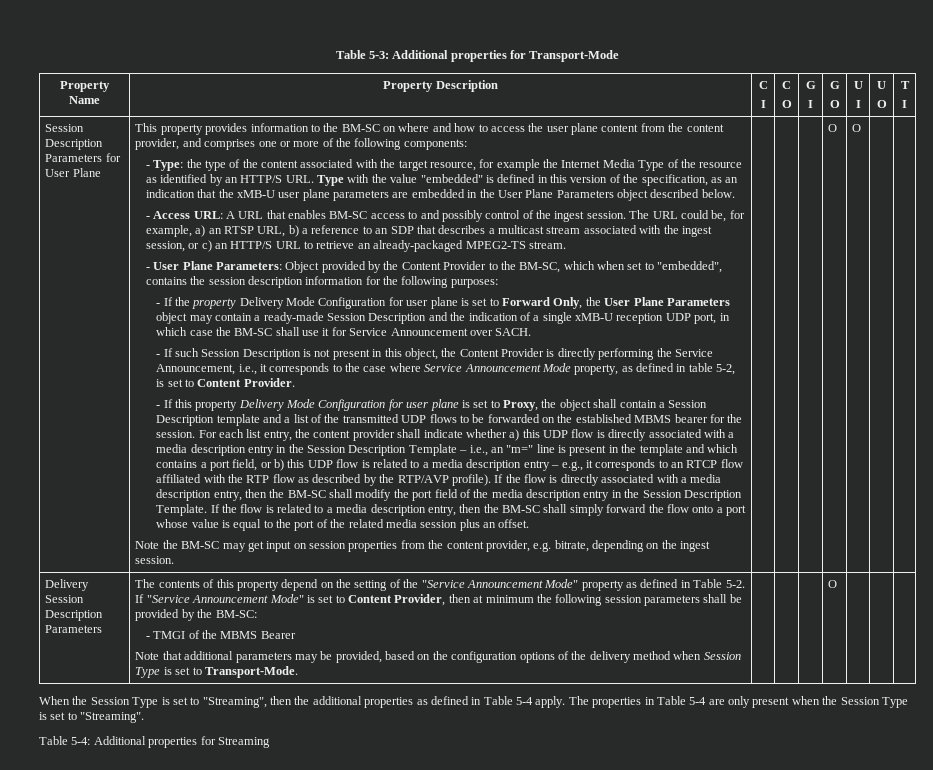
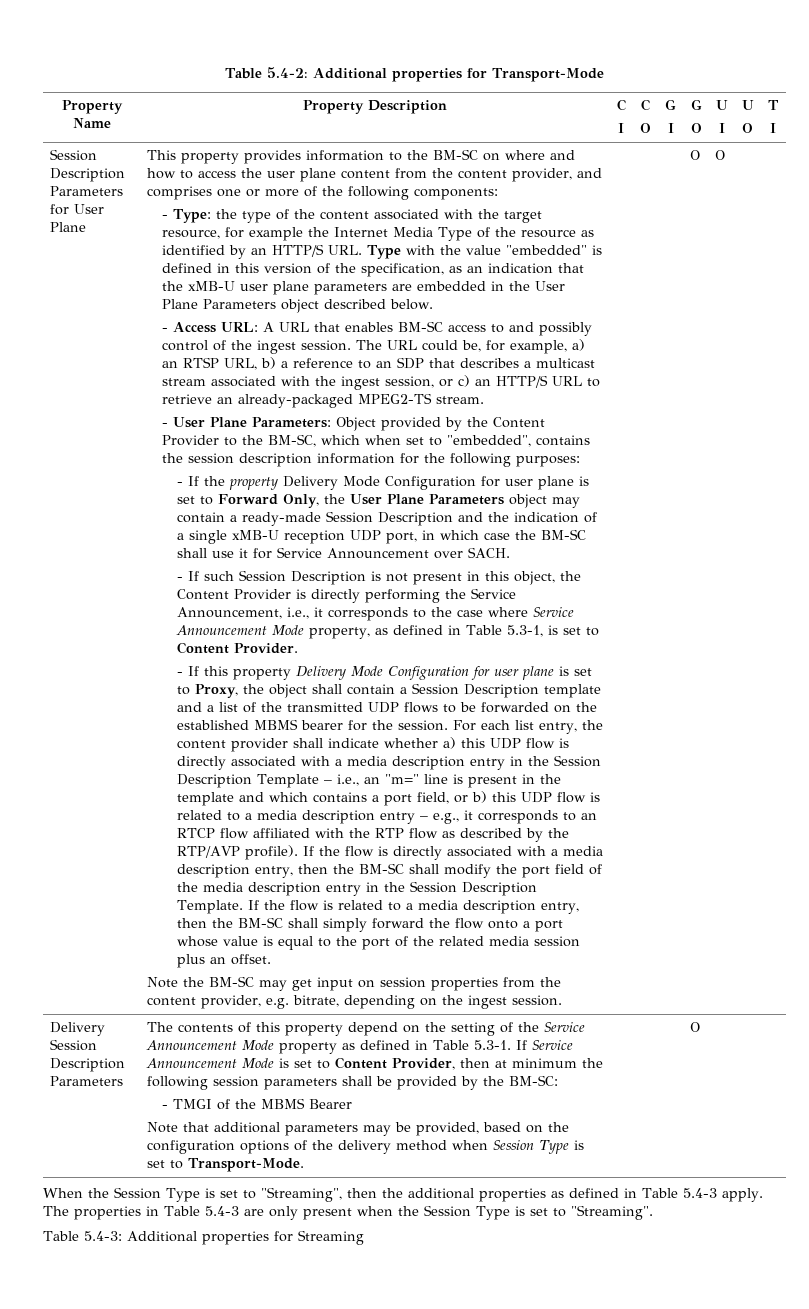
[335,50,389,59] Table 5-3: -> [225,67,308,79] Table 5.4-2:
[688,363,736,375] table 5-2, -> [465,625,543,637] Table 5.3-1,
[421,579,579,588] "Service Announcement Mode" -> [543,1022,585,1032] [145,1040,274,1050] Service Announcement Mode
[725,580,745,588] [135,594,304,603] 5-2. If "Service Announcement Mode" -> [473,1040,573,1050] [145,1058,274,1068] 5.3-1. If Service Announcement Mode
[516,697,533,705] 5-4 -> [682,1188,717,1198] 5.4-3
[689,697,707,705] 5-4 -> [204,1206,239,1216] 5.4-3
[71,737,91,745] 5-4: -> [83,1231,122,1241] 5.4-3:

